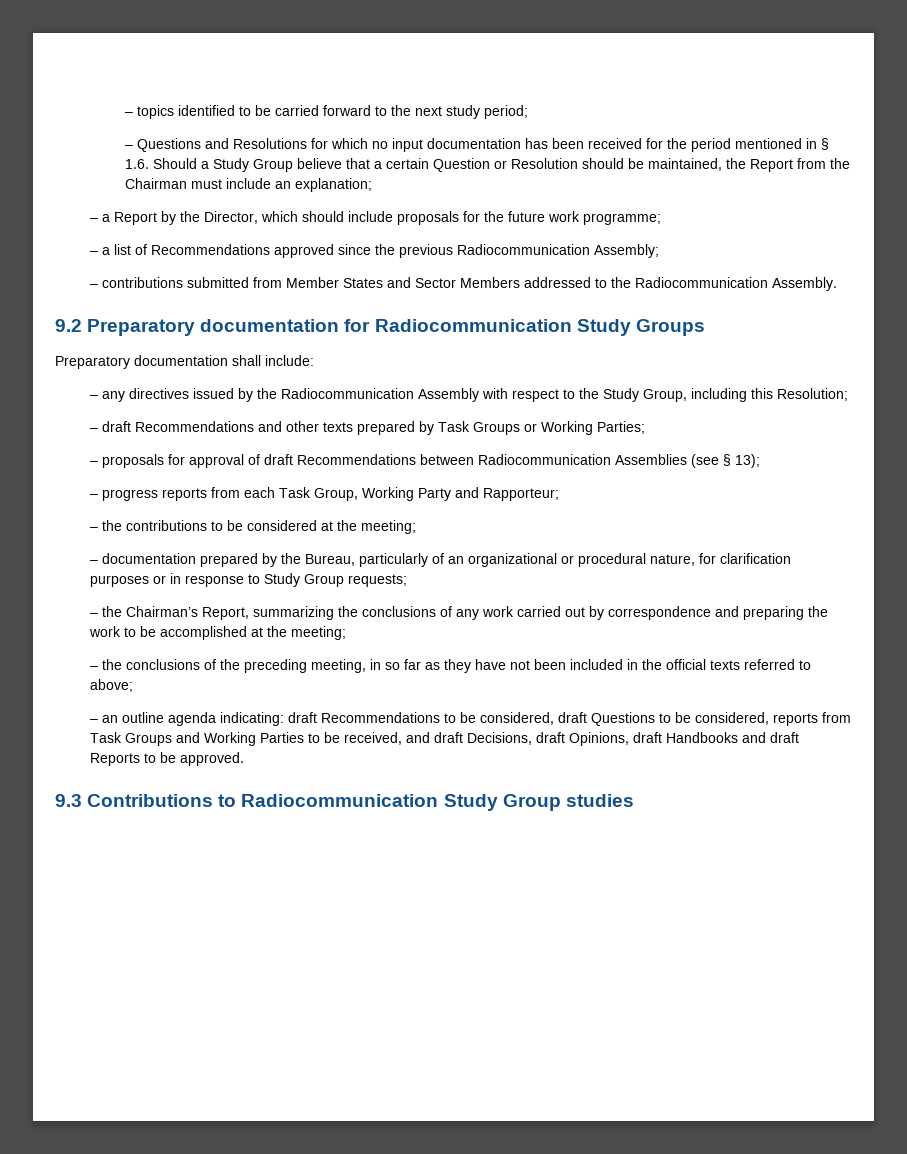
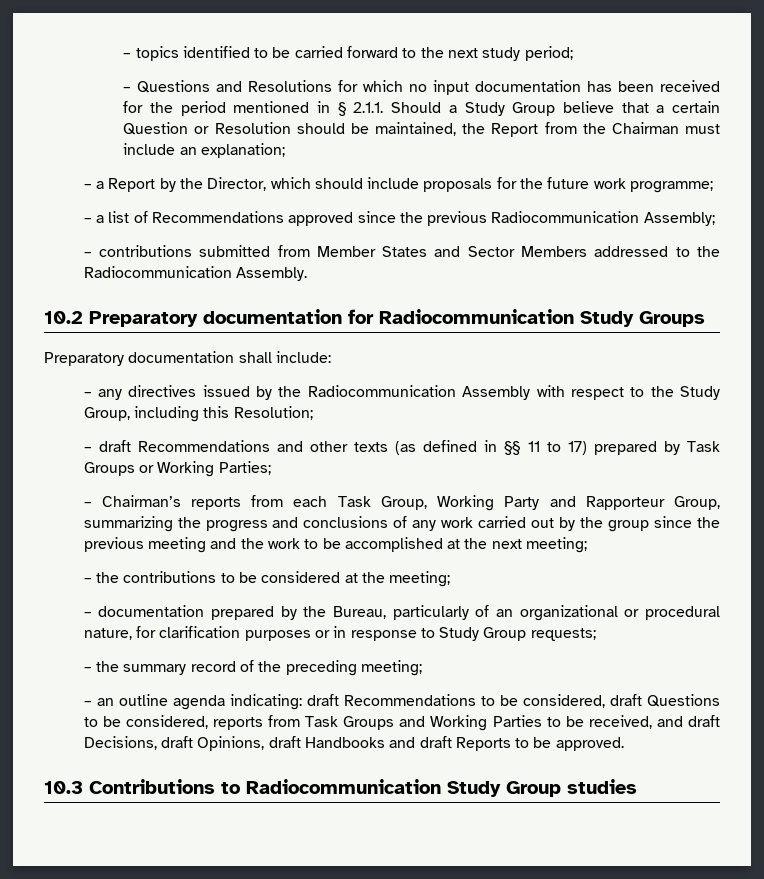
[125,159,150,169] 1.6. -> [353,102,384,113] 2.1.1.
[55,319,82,332] 9.2 -> [44,311,83,324] 10.2
(354, 427) none -> [395,440,587,455] (as defined in §§ 11 to 17)
[102,454,761,468] [90,489,159,501] proposals for approval of draft Recommendations between Radiocommunication Assemblies (see § 13); // – progress -> [101,495,181,507] Chairman’s
[483,488,560,501] Rapporteur; -> [585,496,720,510] [83,516,721,532] [83,537,588,553] Rapporteur Group, summarizing the progress and conclusions of any work carried out by the group since the previous meeting and the work to be accomplished at the next meeting;
[126,606,829,620] [89,626,347,640] [90,659,812,673] [90,679,134,692] Chairman’s Report, summarizing the conclusions of any work carried out by correspondence and preparing the work to be accomplished at the meeting; // – the conclusions of the preceding meeting, in so far as they have not been included in the official texts referred to above; -> [123,660,422,676] summary record of the preceding meeting;
[55,794,82,807] 9.3 -> [44,781,83,794] 10.3

